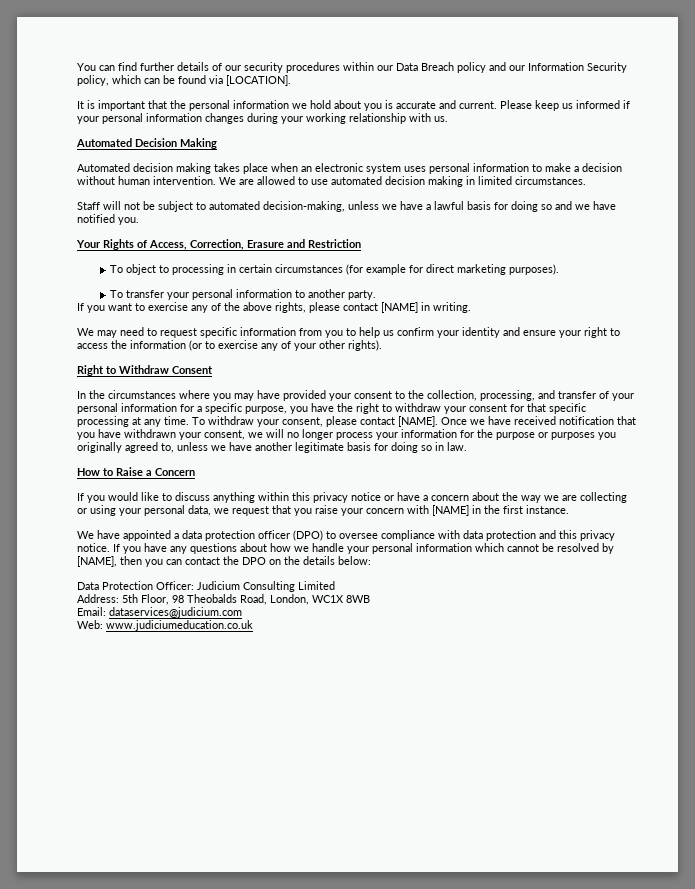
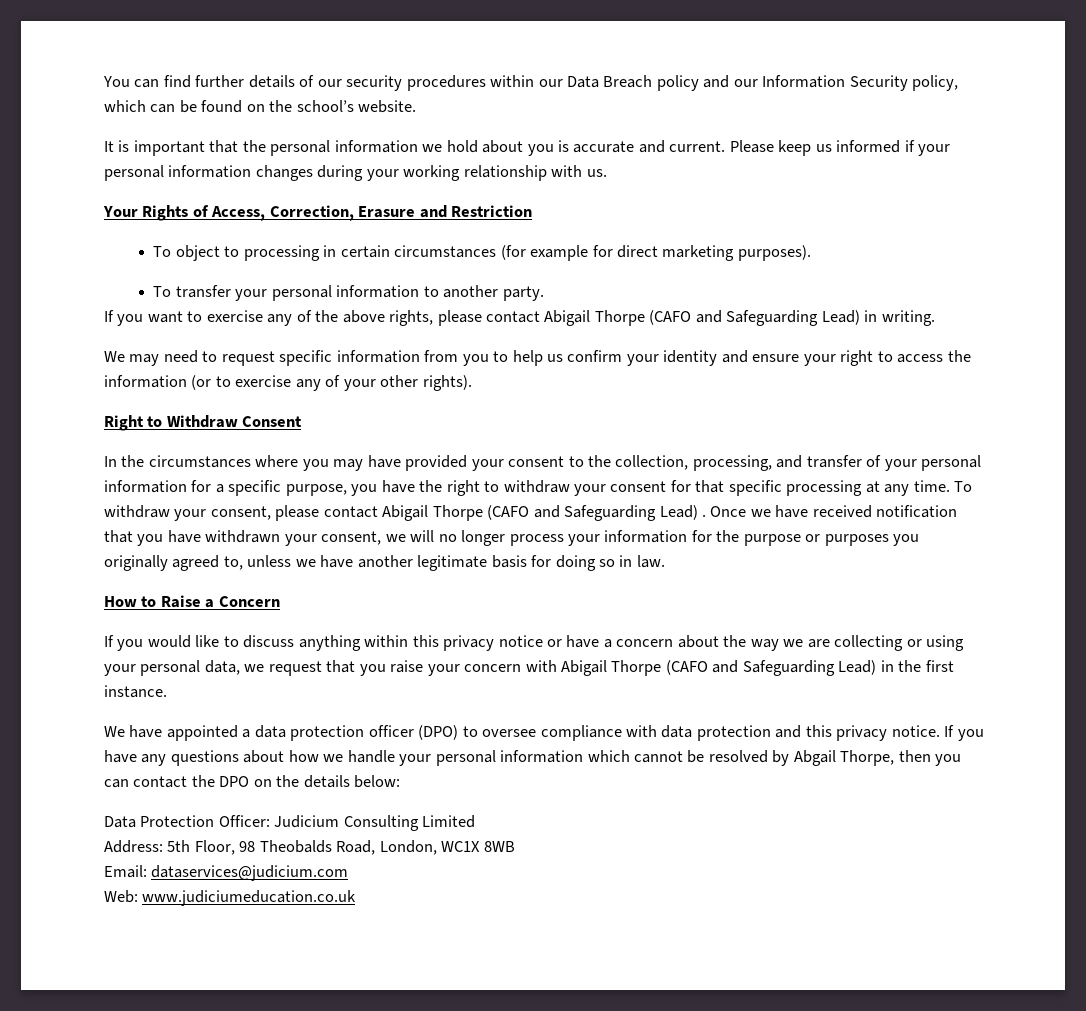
[209,75,291,86] via [LOCATION]. -> [246,100,417,113] on the school’s website.
[76,138,217,149] [77,163,622,174] [77,176,586,187] [77,201,616,212] [77,214,139,225] // Automated Decision Making // Automated decision making takes place when an electronic system uses personal information to make a decision without human intervention. We are allowed to use automated decision making in limited circumstances. // Staff will not be subject to automated decision-making, unless we have a lawful basis for doing so and we have notified you. -> (607, 173) none
[381,302,418,313] [NAME] -> [544,310,860,326] Abigail Thorpe (CAFO and Safeguarding Lead)
[398,416,438,427] [NAME]. -> [382,505,707,521] Abigail Thorpe (CAFO and Safeguarding Lead) .
[432,505,469,516] [NAME] -> [561,660,877,676] Abigail Thorpe (CAFO and Safeguarding Lead)
[77,556,117,567] [NAME], -> [793,750,895,766] Abgail Thorpe,

